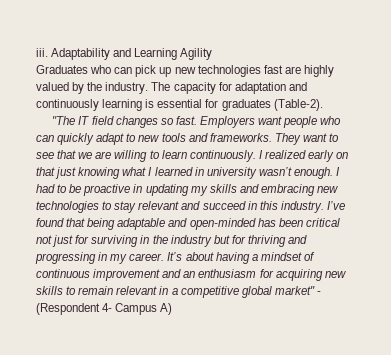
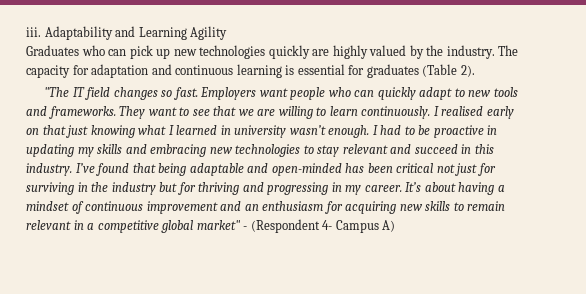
[263,65,283,74] fast -> [268,45,310,59] quickly
[36,99,99,111] continuously -> [175,65,234,75] continuous
[273,99,323,111] (Table-2). -> [422,64,475,77] (Table 2).
[264,150,306,159] realized -> [441,106,484,116] realised

